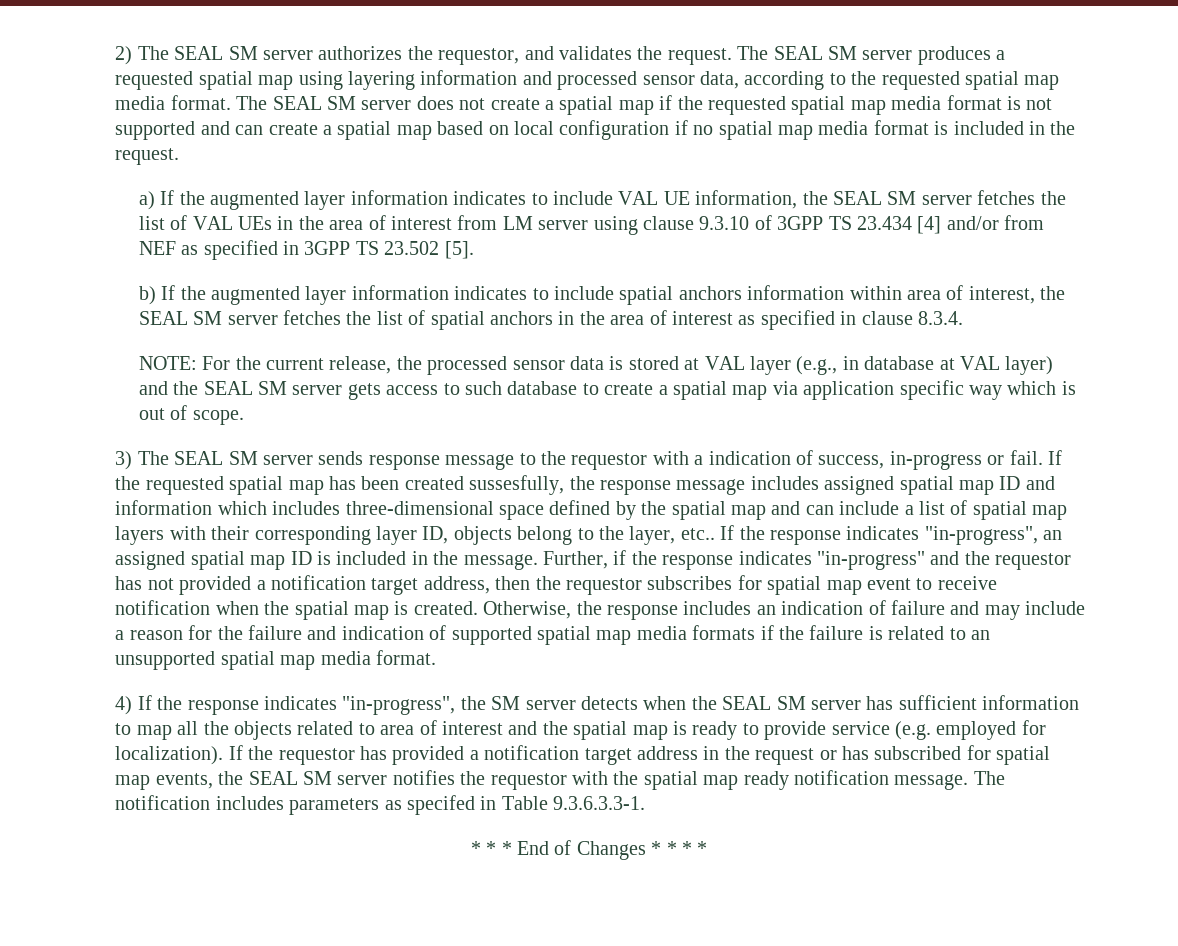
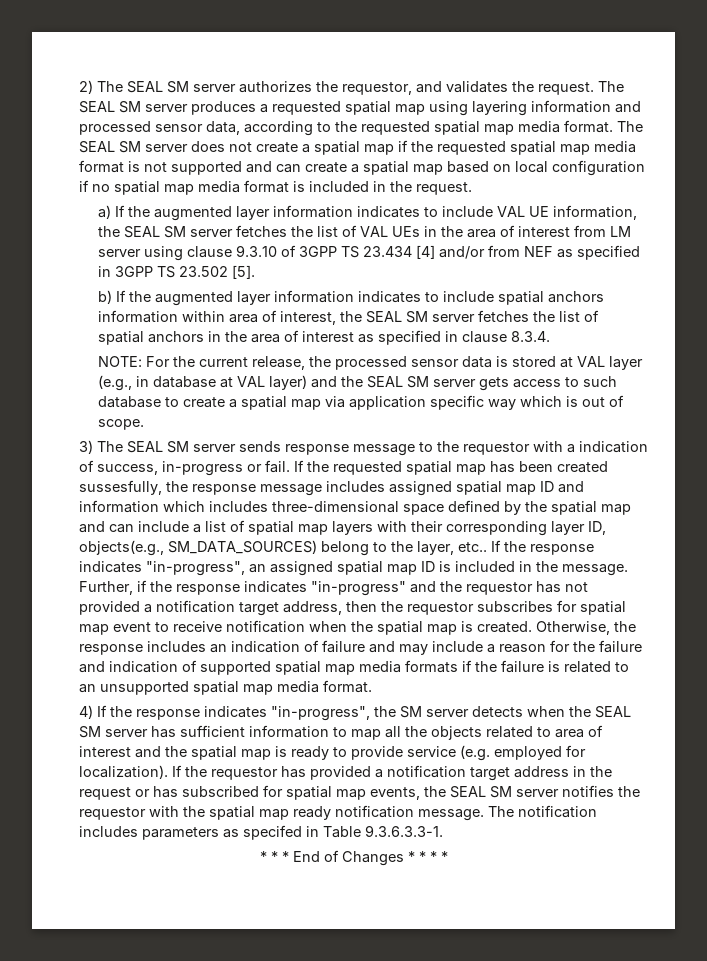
[453,526,512,545] objects -> [78,540,317,556] objects(e.g., SM_DATA_SOURCES)

